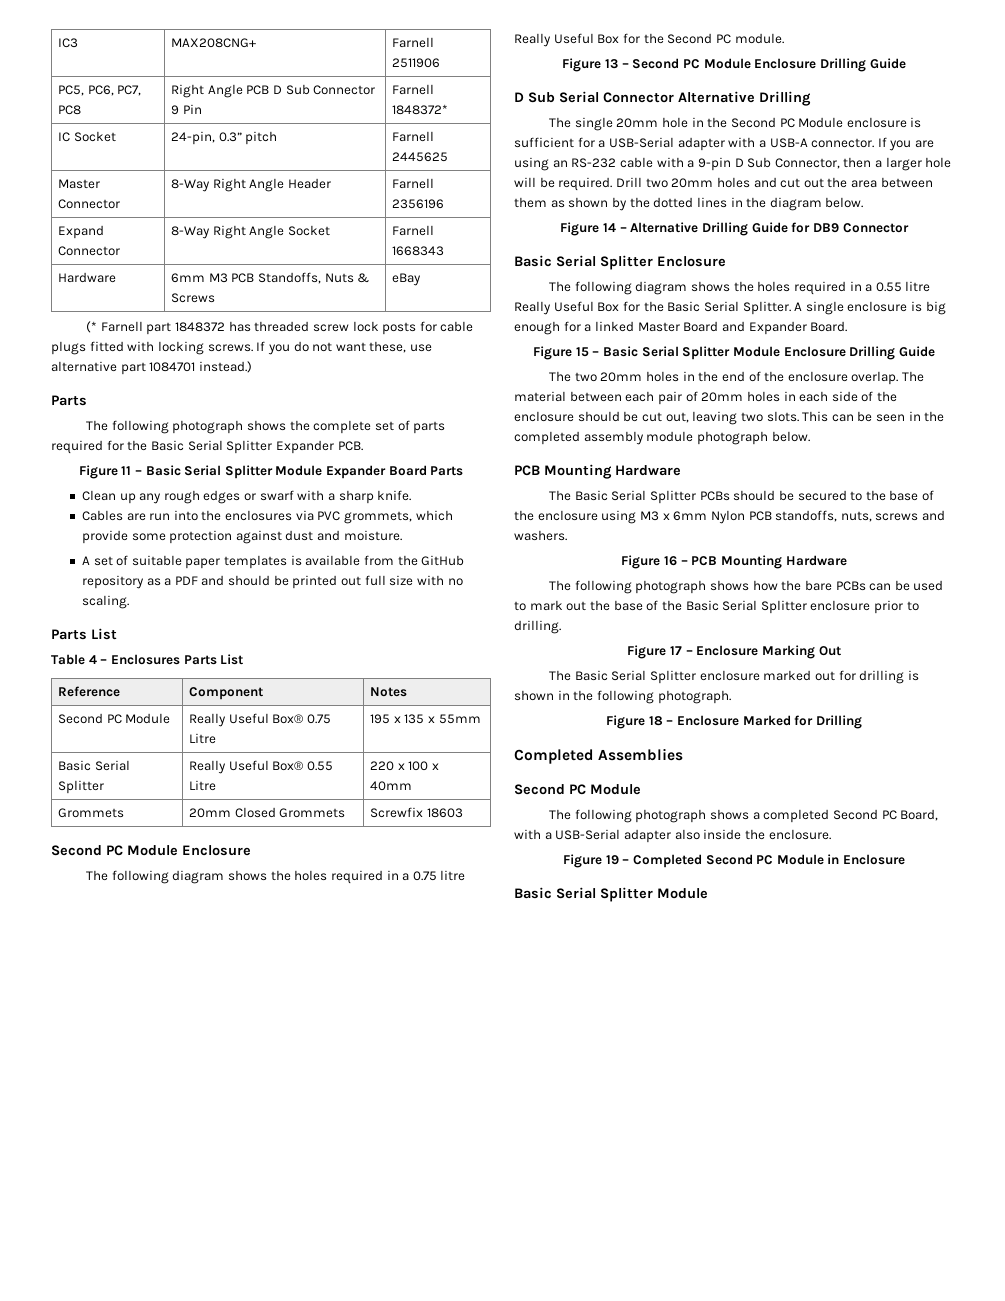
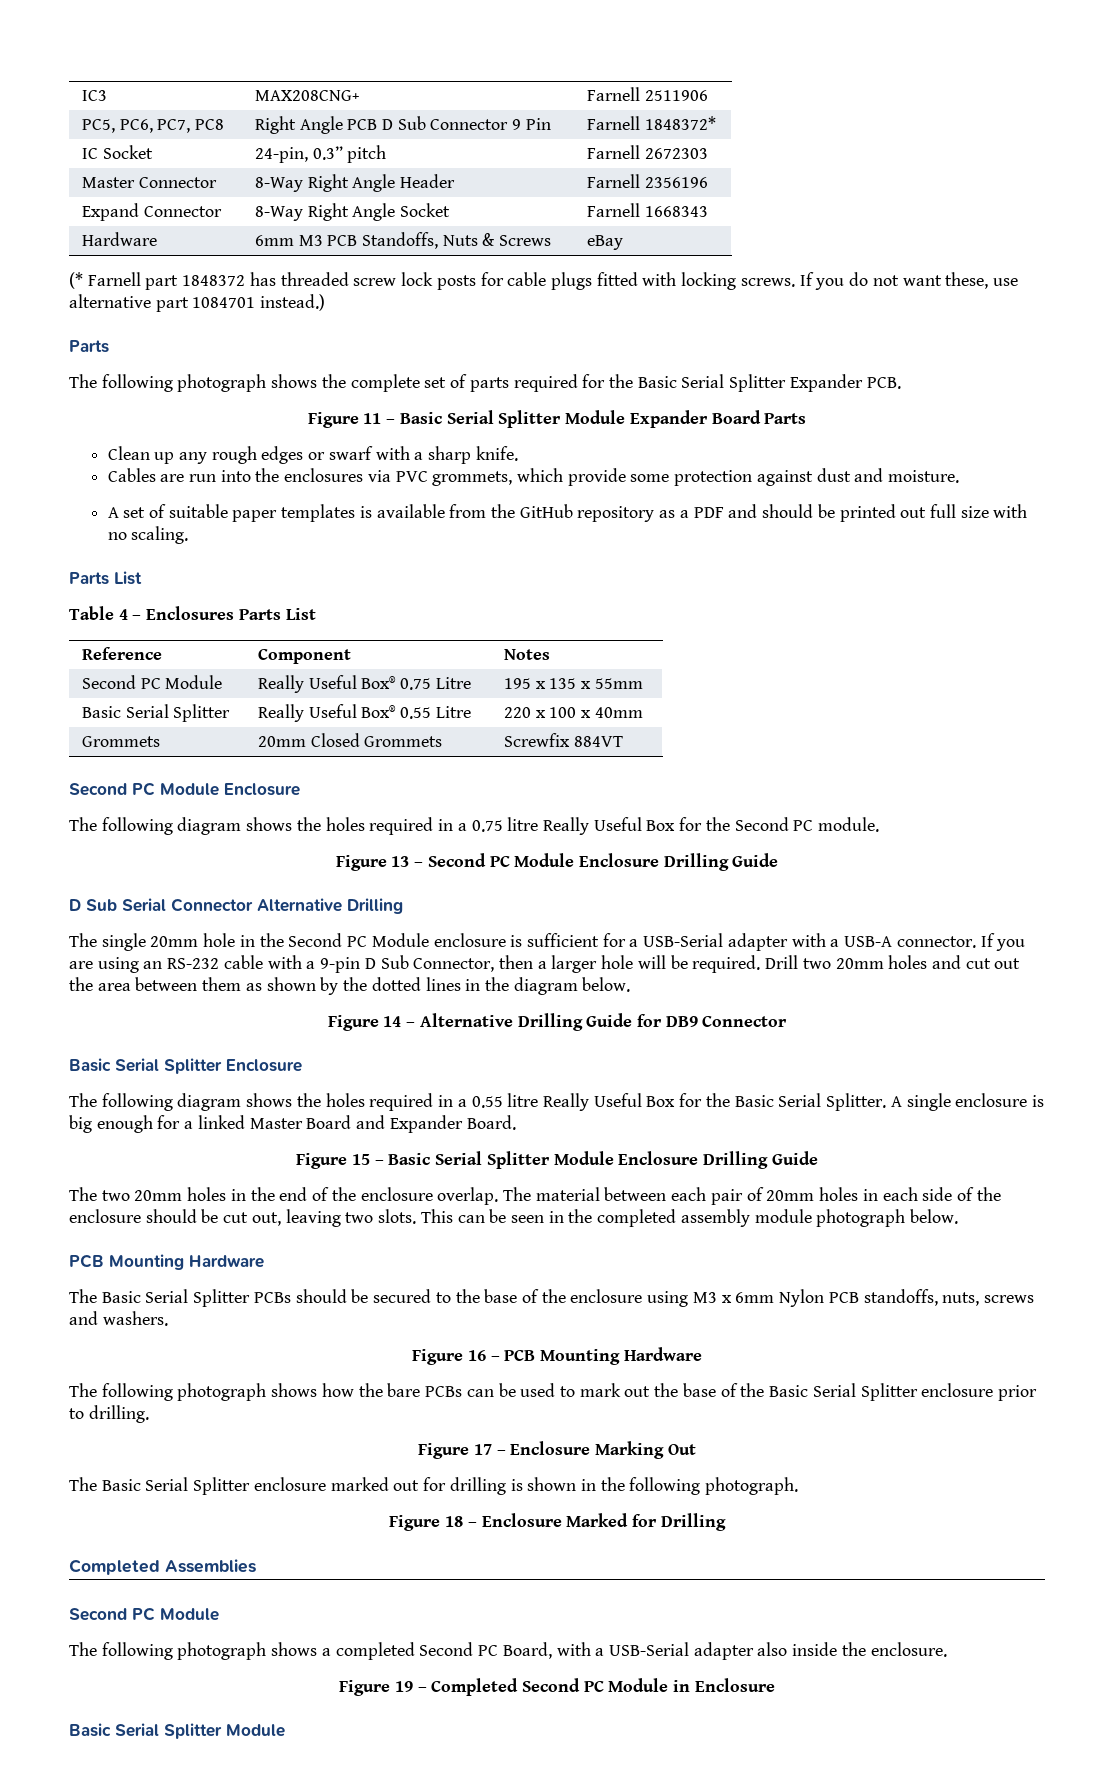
[392,152,449,162] 2445625 -> [644,148,708,159] 2672303
[426,808,463,818] 18603 -> [573,736,623,747] 884VT

